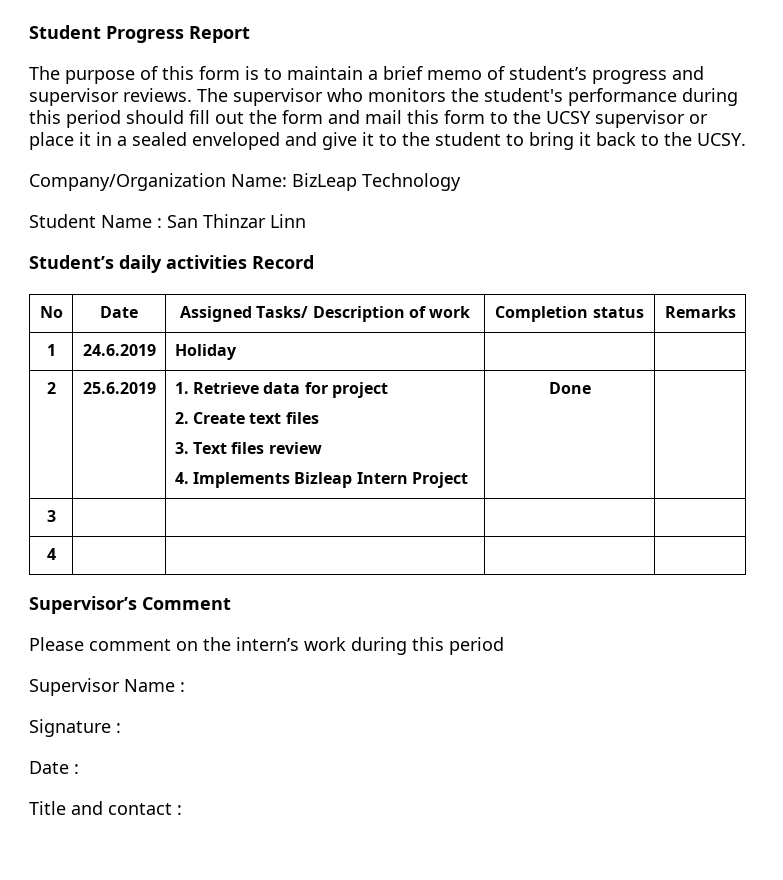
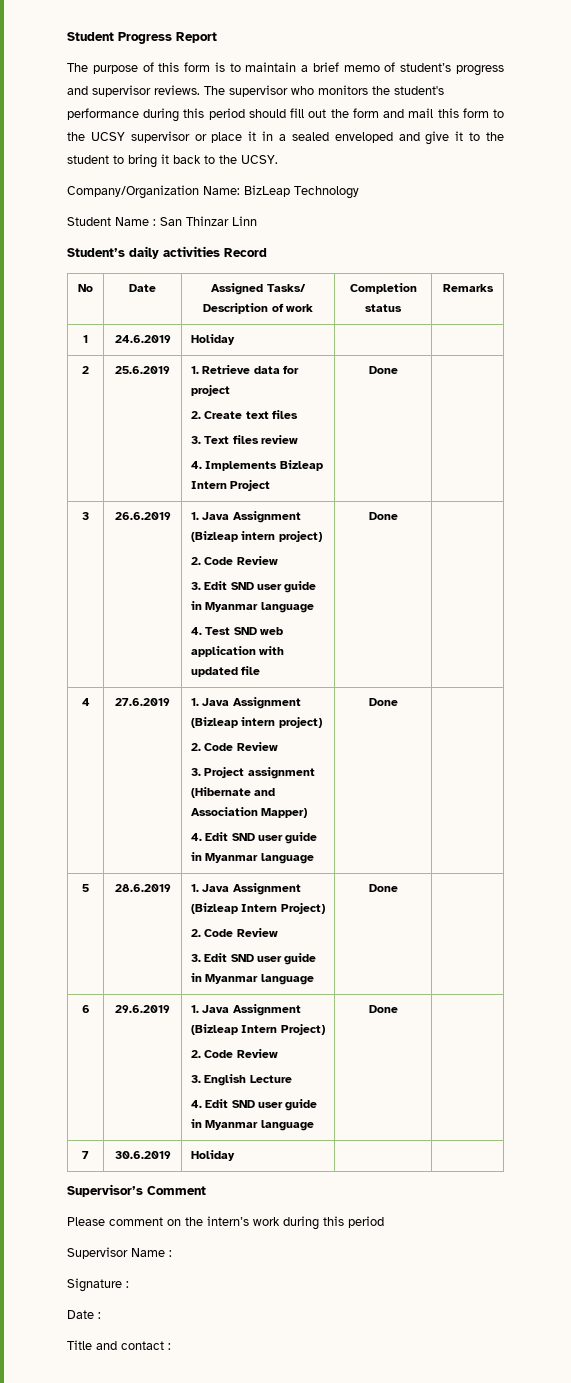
[46,548,56,560] | | | // 4 | | -> [114,512,171,520] [191,511,301,523] [191,531,322,542] [191,556,278,565] [191,581,316,593] [191,601,314,613] [191,627,283,635] [191,646,285,657] [191,666,261,677] [368,512,398,520] [81,698,90,706] [115,698,170,706] [191,697,301,709] [191,717,322,728] [191,742,278,751] [191,767,315,779] [191,787,276,798] [191,807,308,818] [191,832,317,844] [191,852,314,864] [368,698,398,706] [82,884,89,892] [114,884,171,892] [191,883,301,895] [191,903,325,914] [191,928,278,937] [191,953,316,965] [191,973,314,985] [368,884,398,892] [81,1005,90,1013] [115,1005,170,1013] [191,1004,301,1016] [191,1024,325,1035] [191,1049,278,1058] [191,1074,292,1086] [191,1099,317,1111] [191,1119,314,1131] [368,1005,398,1013] [82,1151,89,1159] [114,1151,171,1159] [191,1150,236,1161] 26.6.2019 | 1. Java Assignment (Bizleap intern project) // 2. Code Review // 3. Edit SND user guide in Myanmar language // 4. Test SND web application with updated file | Done | // 4 | 27.6.2019 | 1. Java Assignment (Bizleap intern project) // 2. Code Review // 3. Project assignment (Hibernate and Association Mapper) // 4. Edit SND user guide in Myanmar language | Done | // 5 | 28.6.2019 | 1. Java Assignment (Bizleap Intern Project) // 2. Code Review // 3. Edit SND user guide in Myanmar language | Done | // 6 | 29.6.2019 | 1. Java Assignment (Bizleap Intern Project) // 2. Code Review // 3. English Lecture // 4. Edit SND user guide in Myanmar language | Done | // 7 | 30.6.2019 | Holiday

